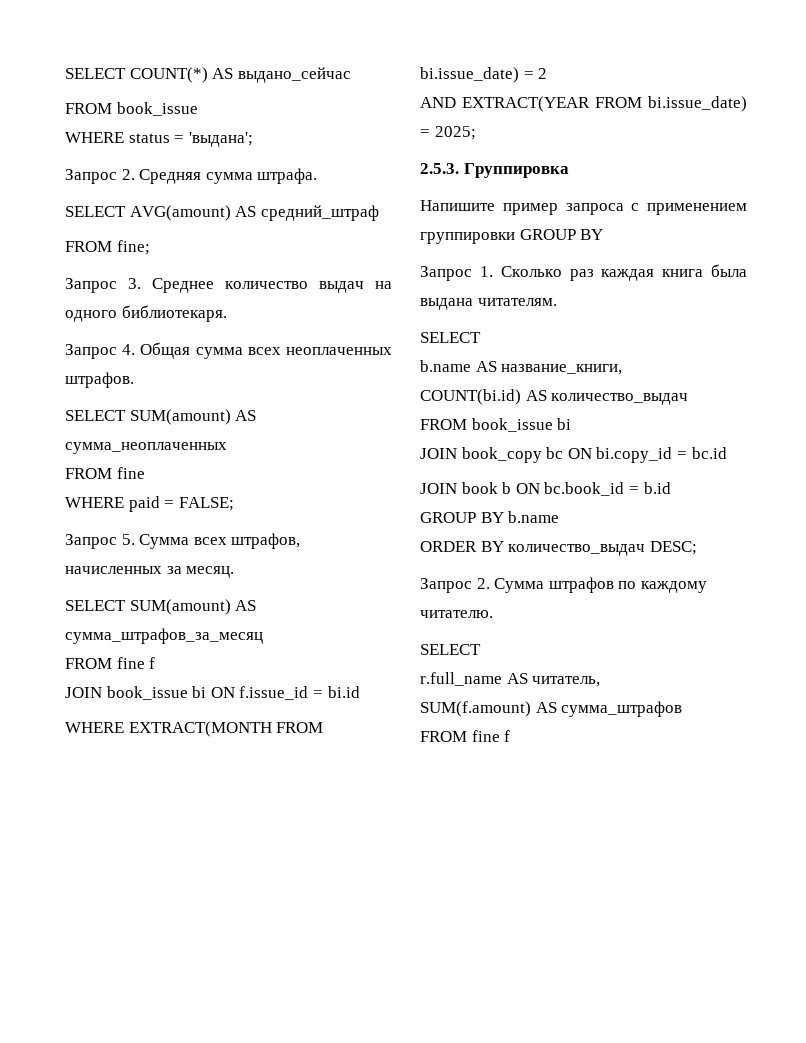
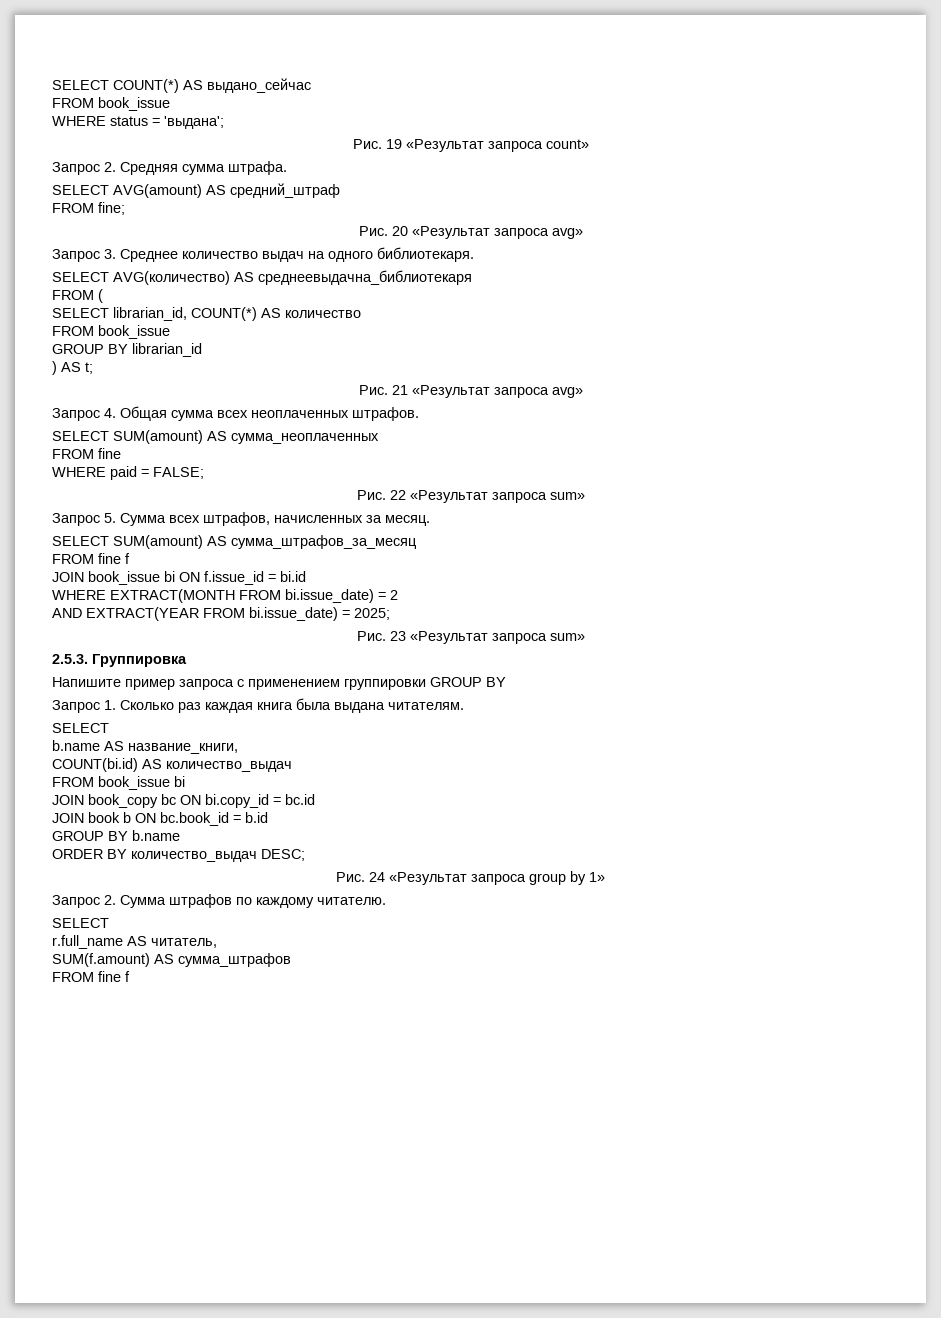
(253, 139) none -> [352,139,589,152] // Рис. 19 «Результат запроса count»
(150, 247) none -> [358,226,583,239] // Рис. 20 «Результат запроса avg»
(227, 313) none -> [52,270,472,285] [52,289,103,303] [52,307,361,321] [52,325,170,339] [52,343,202,357] [52,361,93,375] [358,385,583,398] // SELECT AVG(количество) AS среднеевыдачна_библиотекаря // FROM ( // SELECT librarian_id, COUNT(*) AS количество // FROM book_issue // GROUP BY librarian_id // ) AS t; // Рис. 21 «Результат запроса avg»
(234, 504) none -> [356,490,585,503] // Рис. 22 «Результат запроса sum»
(476, 133) none -> [356,631,585,644] // Рис. 23 «Результат запроса sum»
(697, 548) none -> [336,871,605,885] // Рис. 24 «Результат запроса group by 1»

